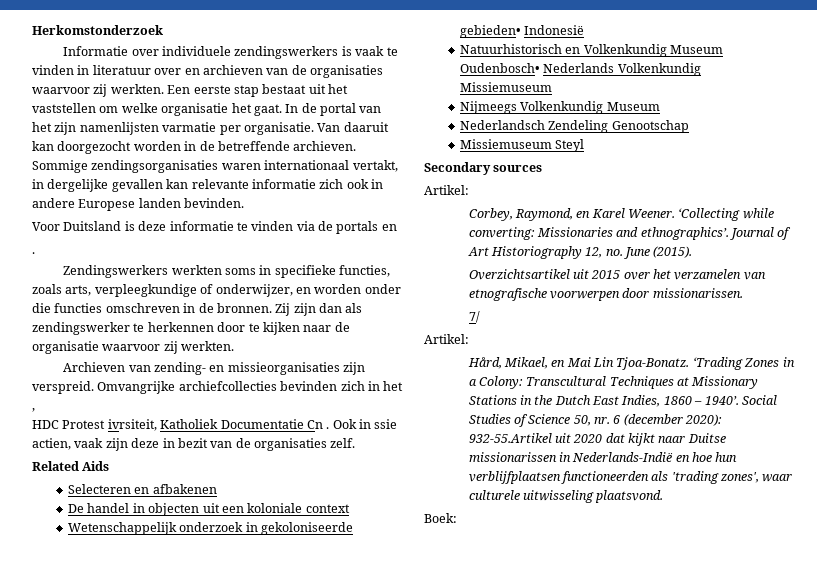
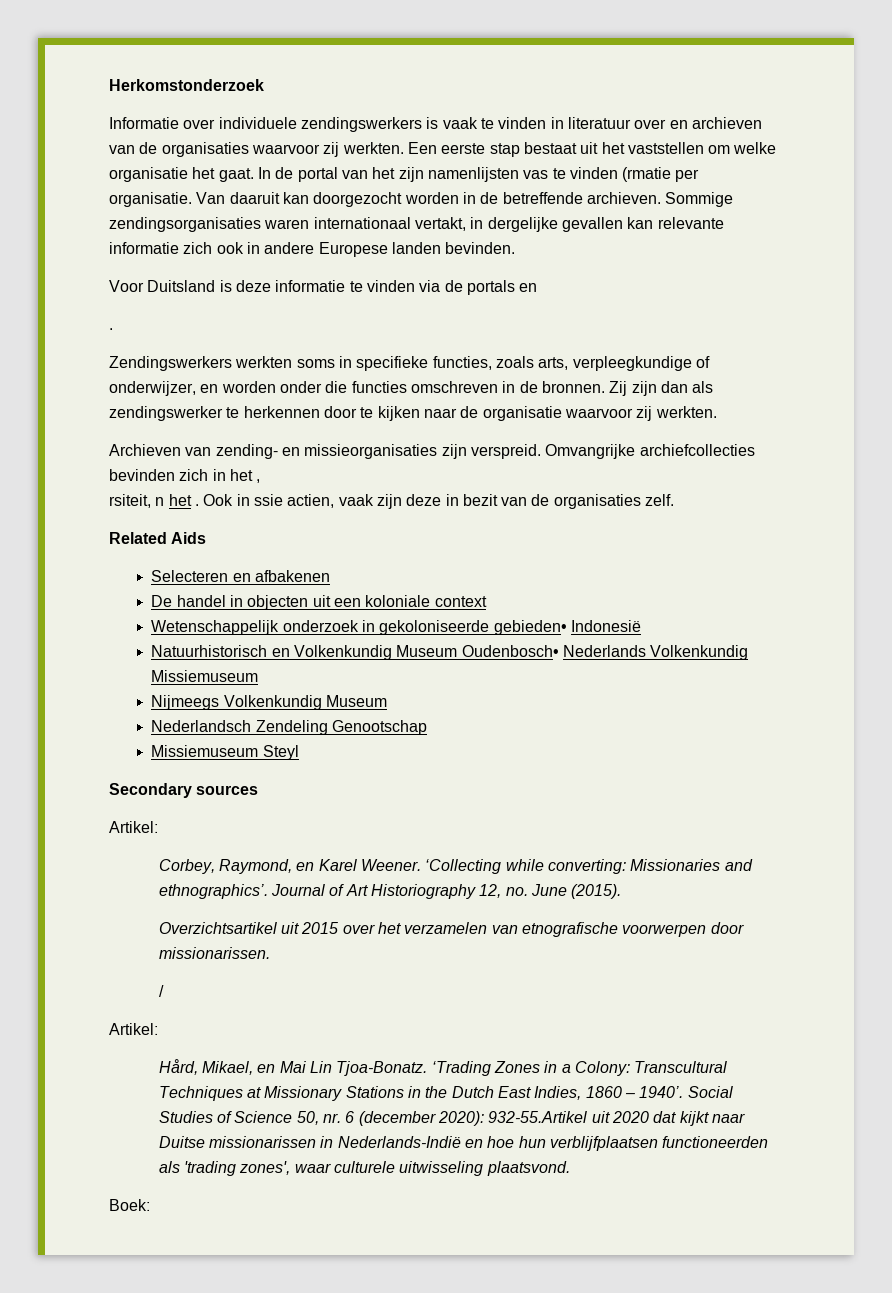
[162,122,217,132] varmatie -> [523,167,672,182] vas te vinden (rmatie
[32,419,323,431] HDC Protest ivrsiteit, Katholiek Documentatie Cn -> [109,494,192,508] rsiteit, n het
[468,311,480,323] 7/ -> [158,985,164,997] /

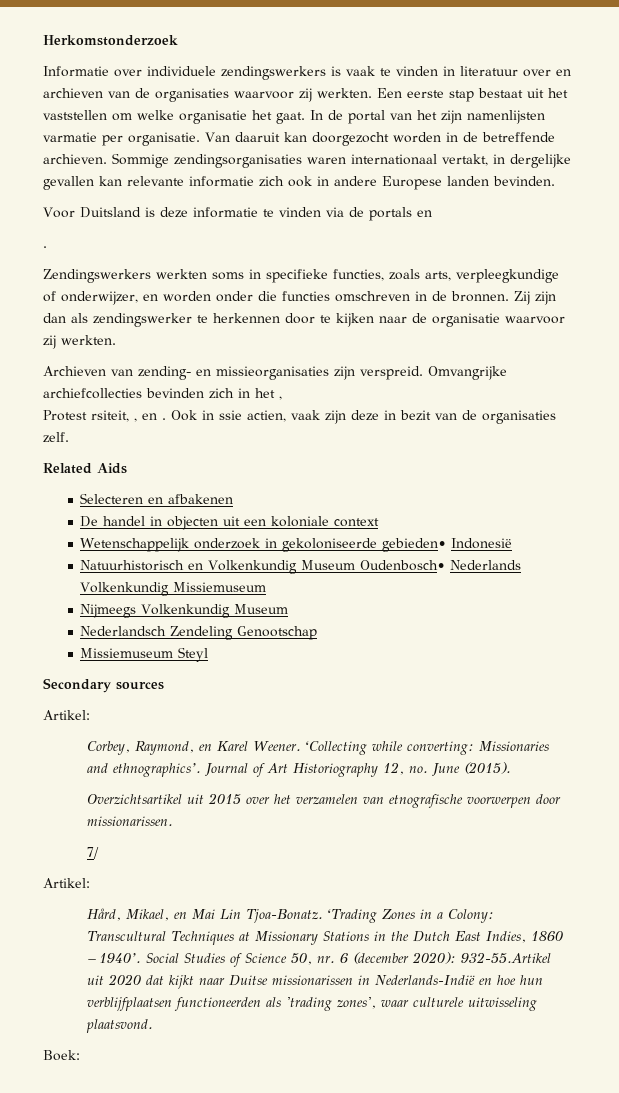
[523,167,672,182] vas te vinden (rmatie -> [43,132,97,142] varmatie
[109,494,192,508] rsiteit, n het -> [43,410,157,422] Protest rsiteit, , en
[158,985,164,997] / -> [87,847,100,859] 7/

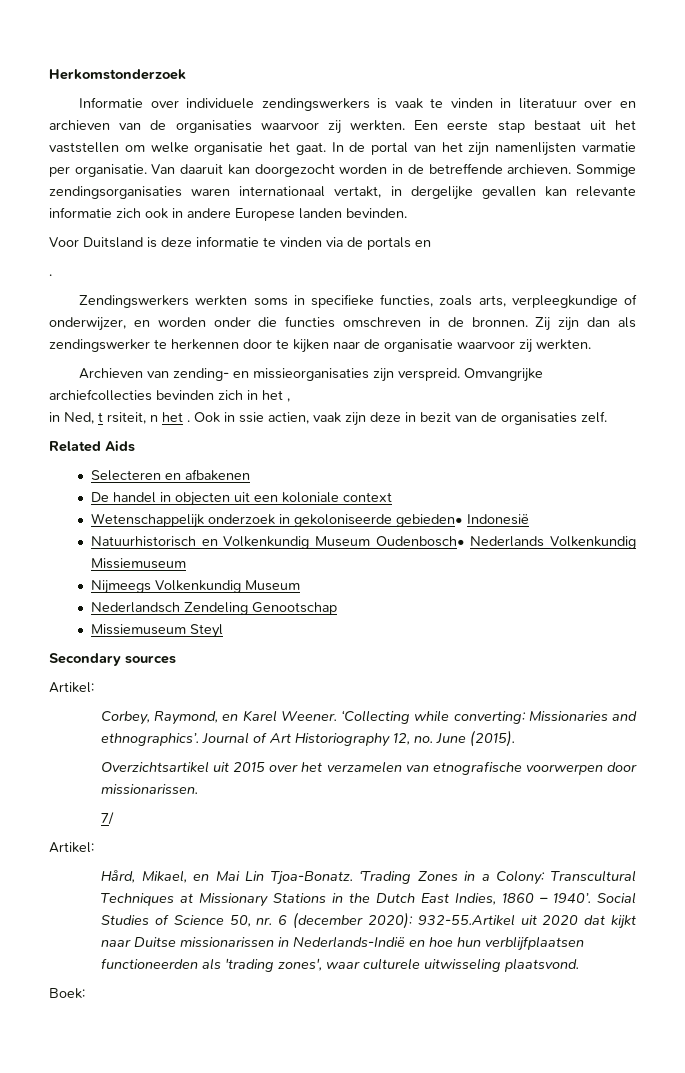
[43,410,157,422] Protest rsiteit, , en -> [49,412,183,424] in Ned, t rsiteit, n het

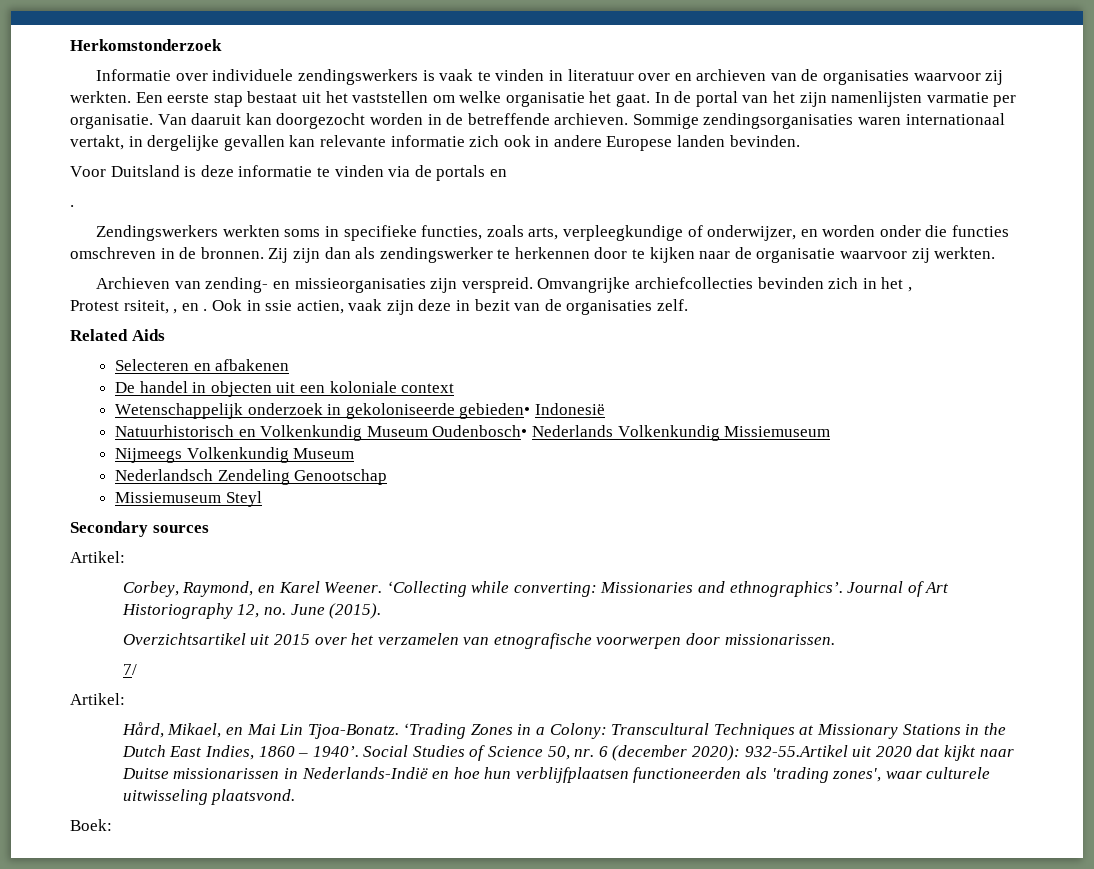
[49,412,183,424] in Ned, t rsiteit, n het -> [70,300,199,314] Protest rsiteit, , en

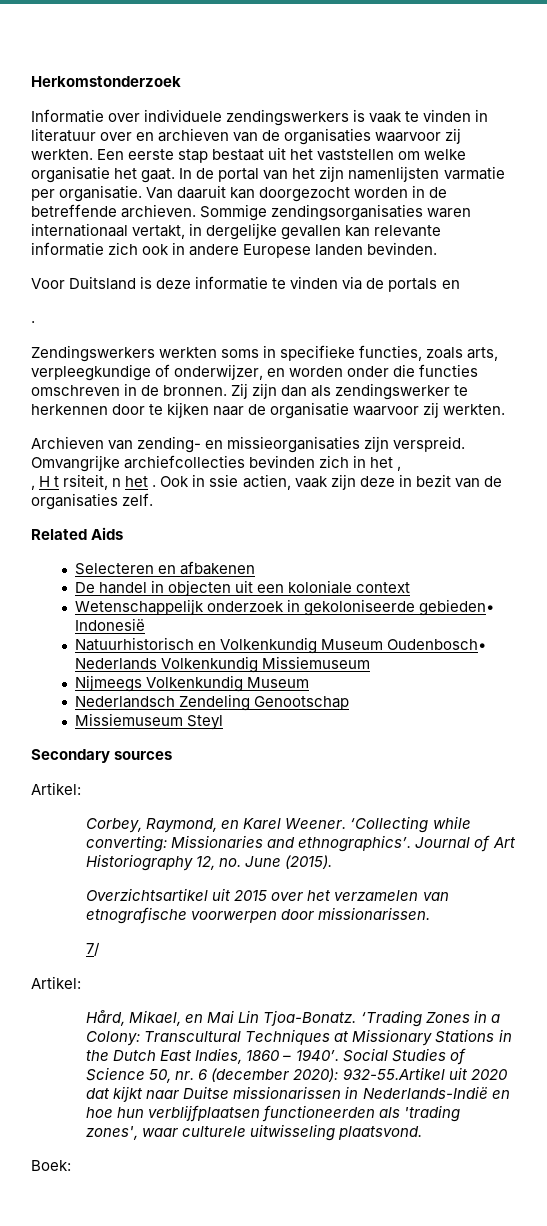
[70,300,199,314] Protest rsiteit, , en -> [31,474,149,490] , H t rsiteit, n het

